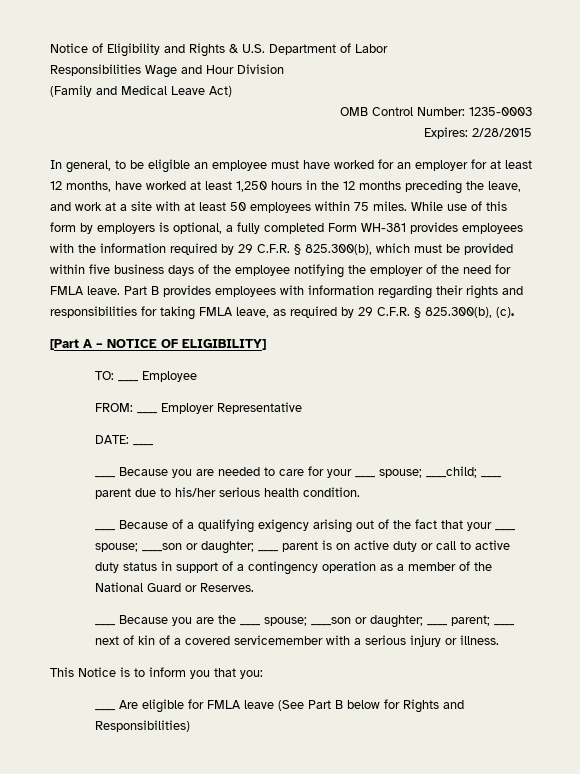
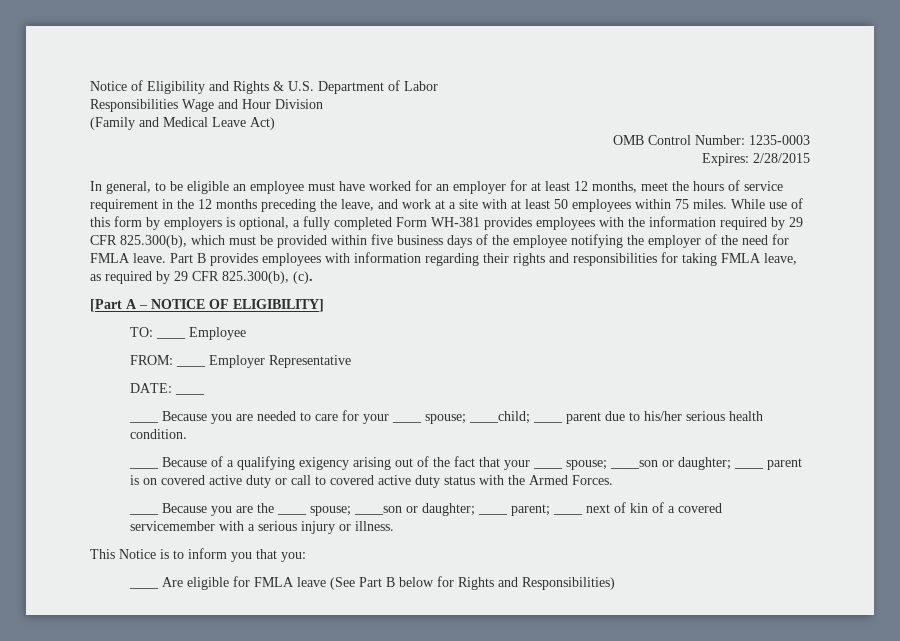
[115,181,302,192] have worked at least 1,250 hours -> [641,180,783,191] [90,199,158,212] meet the hours of service requirement
[257,244,301,255] C.F.R. § -> [90,235,117,245] CFR
[377,307,421,318] C.F.R. § -> [192,271,219,281] CFR
(350, 546) none -> [160,475,205,485] covered
(471, 545) none -> [329,475,374,485] covered
[160,561,492,575] [94,582,254,592] in support of a contingency operation as a member of the National Guard or Reserves. -> [478,475,613,485] with the Armed Forces.

